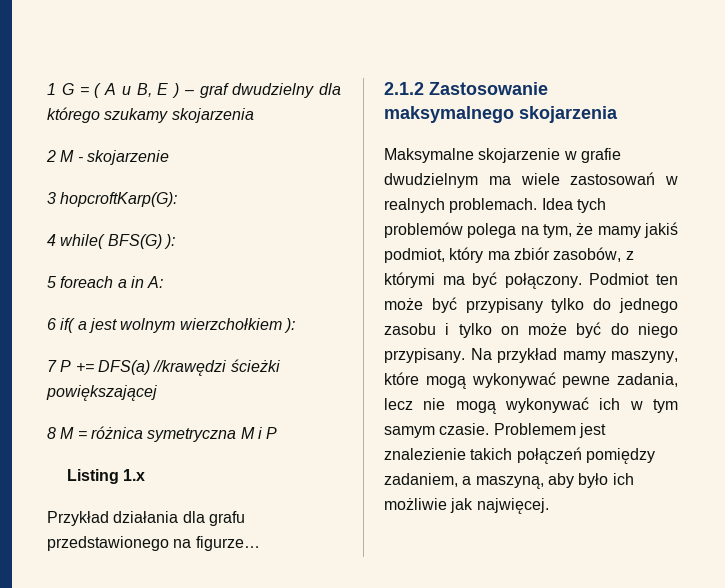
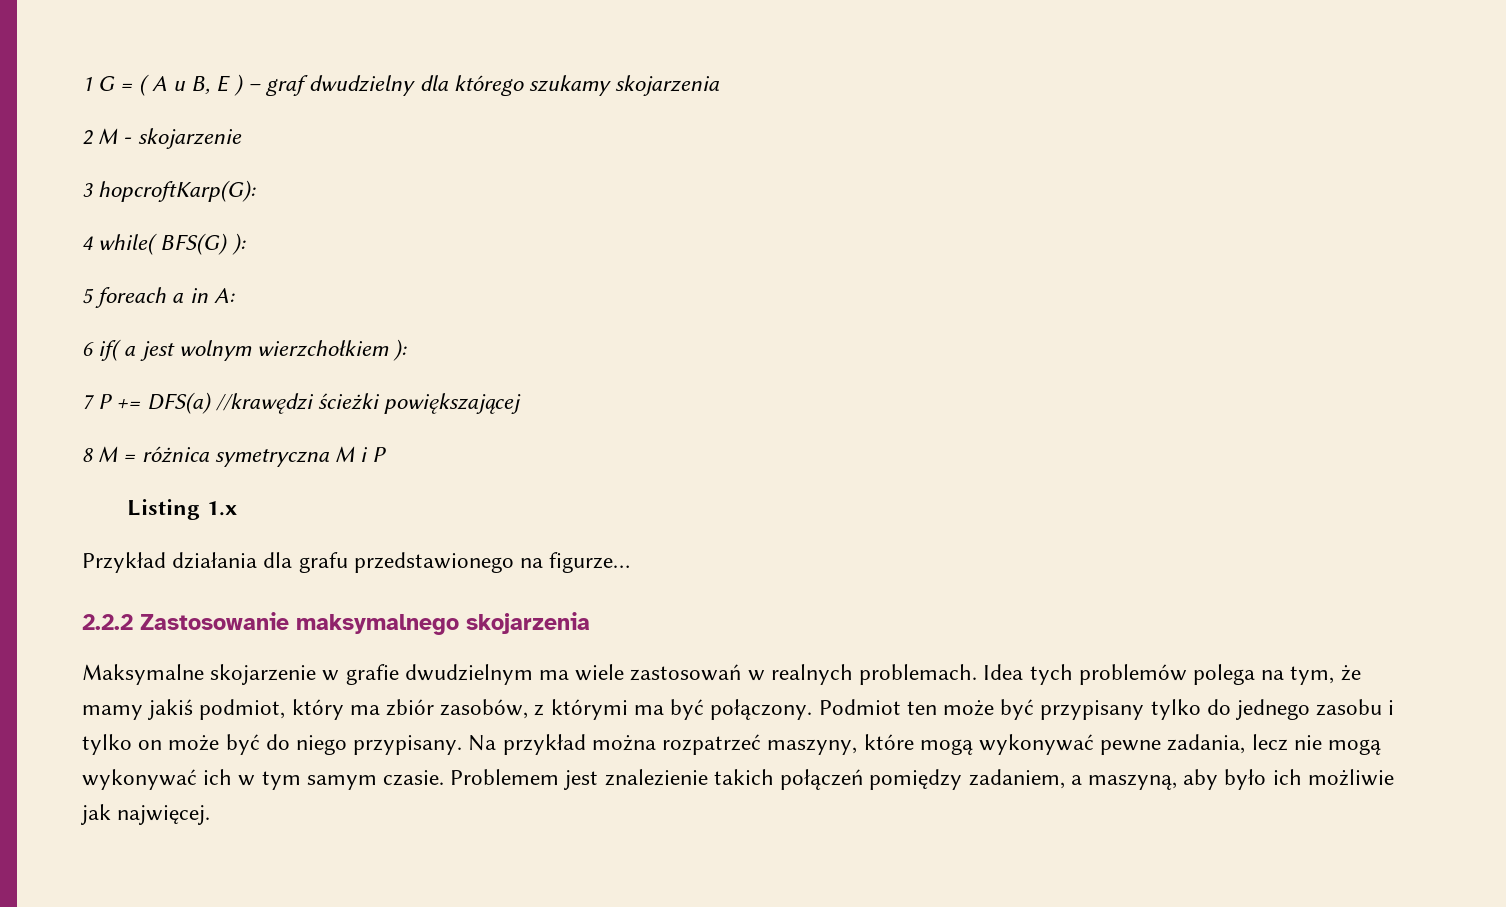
[384,82,424,95] 2.1.2 -> [82,614,133,630] 2.2.2
[562,351,606,363] mamy -> [591,734,762,755] można rozpatrzeć

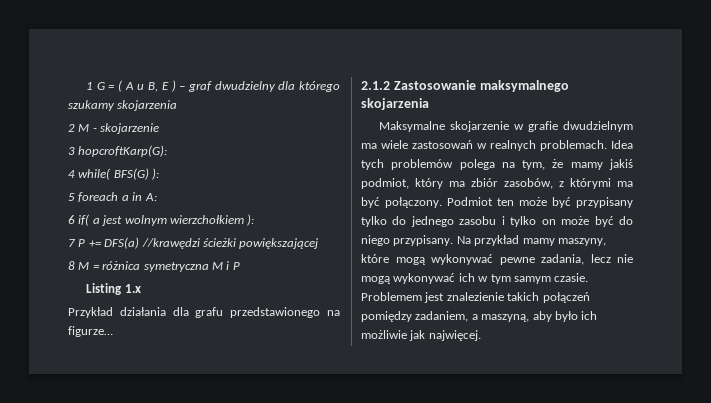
[82,614,133,630] 2.2.2 -> [361,81,390,90] 2.1.2
[591,734,762,755] można rozpatrzeć -> [522,238,555,246] mamy

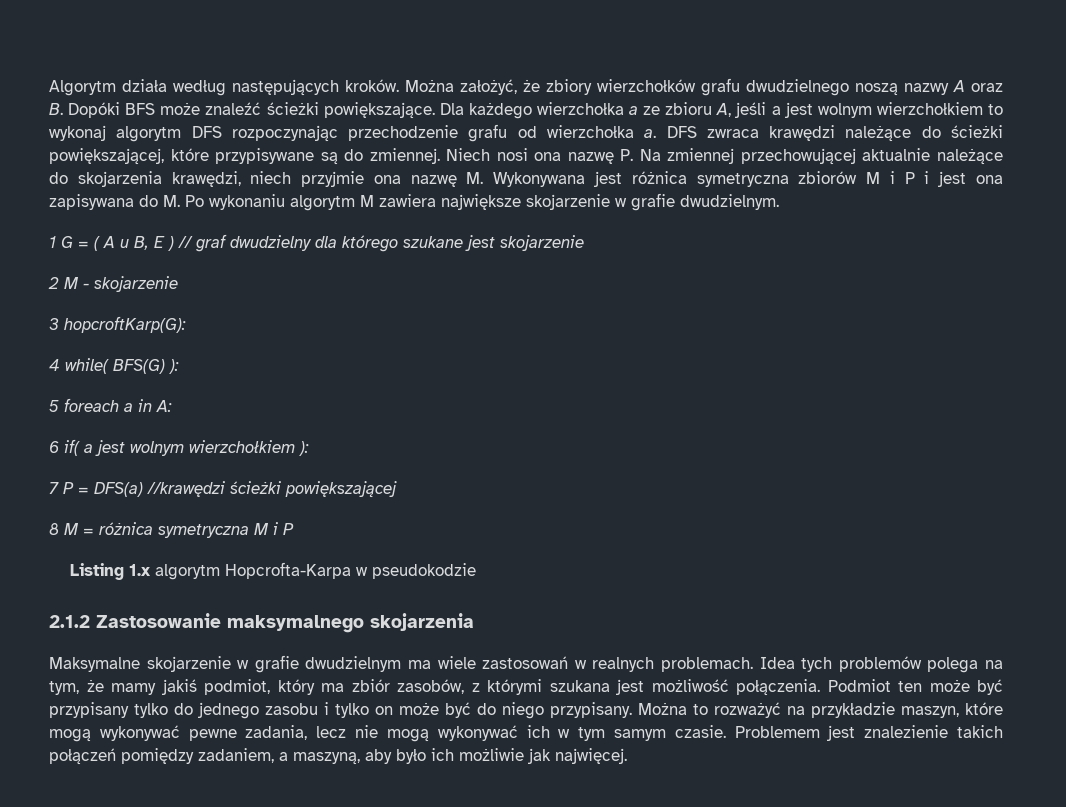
(85, 86) none -> [49,78,1003,96] [49,102,1003,119] [49,124,1004,142] [49,148,1003,165] [49,171,1004,187] [49,193,779,211] Algorytm działa według następujących kroków. Można założyć, że zbiory wierzchołków grafu dwudzielnego noszą nazwy A oraz B. Dopóki BFS może znaleźć ścieżki powiększające. Dla każdego wierzchołka a ze zbioru A, jeśli a jest wolnym wierzchołkiem to wykonaj algorytm DFS rozpoczynając przechodzenie grafu od wierzchołka a. DFS zwraca krawędzi należące do ścieżki powiększającej, które przypisywane są do zmiennej. Niech nosi ona nazwę P. Na zmiennej przechowującej aktualnie należące do skojarzenia krawędzi, niech przyjmie ona nazwę M. Wykonywana jest różnica symetryczna zbiorów M i P i jest ona zapisywana do M. Po wykonaniu algorytm M zawiera największe skojarzenie w grafie dwudzielnym. //
[179,86,186,90] – -> [178,236,193,248] //
[68,100,178,111] szukamy skojarzenia -> [403,235,584,251] szukane jest skojarzenie
[88,240,102,247] += -> [78,487,89,494] =
[68,307,340,318] [68,326,113,337] // Przykład działania dla grafu przedstawionego na figurze… -> [155,562,477,580] algorytm Hopcrofta-Karpa w pseudokodzie
[617,181,633,187] [361,197,442,208] ma być połączony. -> [549,679,820,696] szukana jest możliwość połączenia.
[456,235,606,246] Na przykład mamy maszyny, -> [638,702,959,718] Można to rozważyć na przykładzie maszyn,

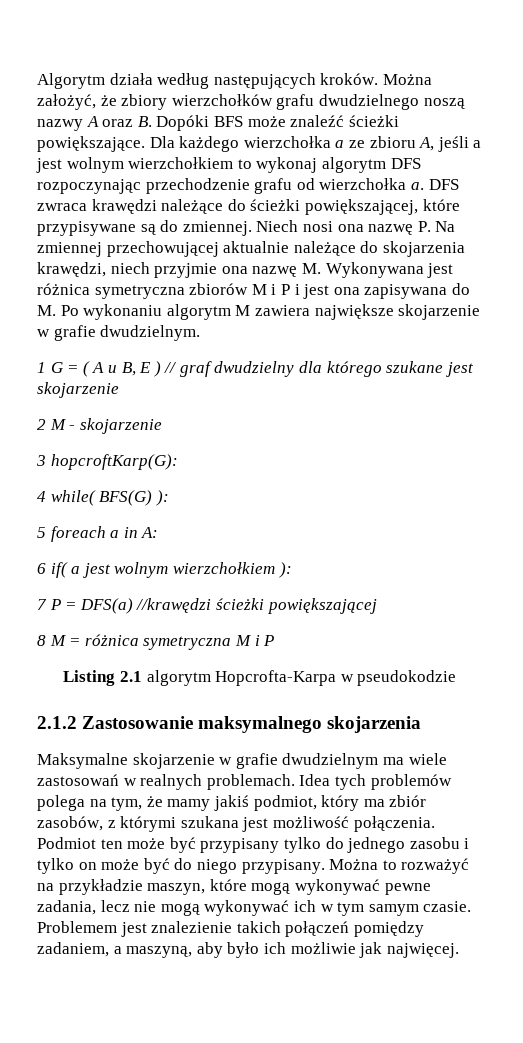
[129,564,152,576] 1.x -> [120,671,143,682] 2.1

